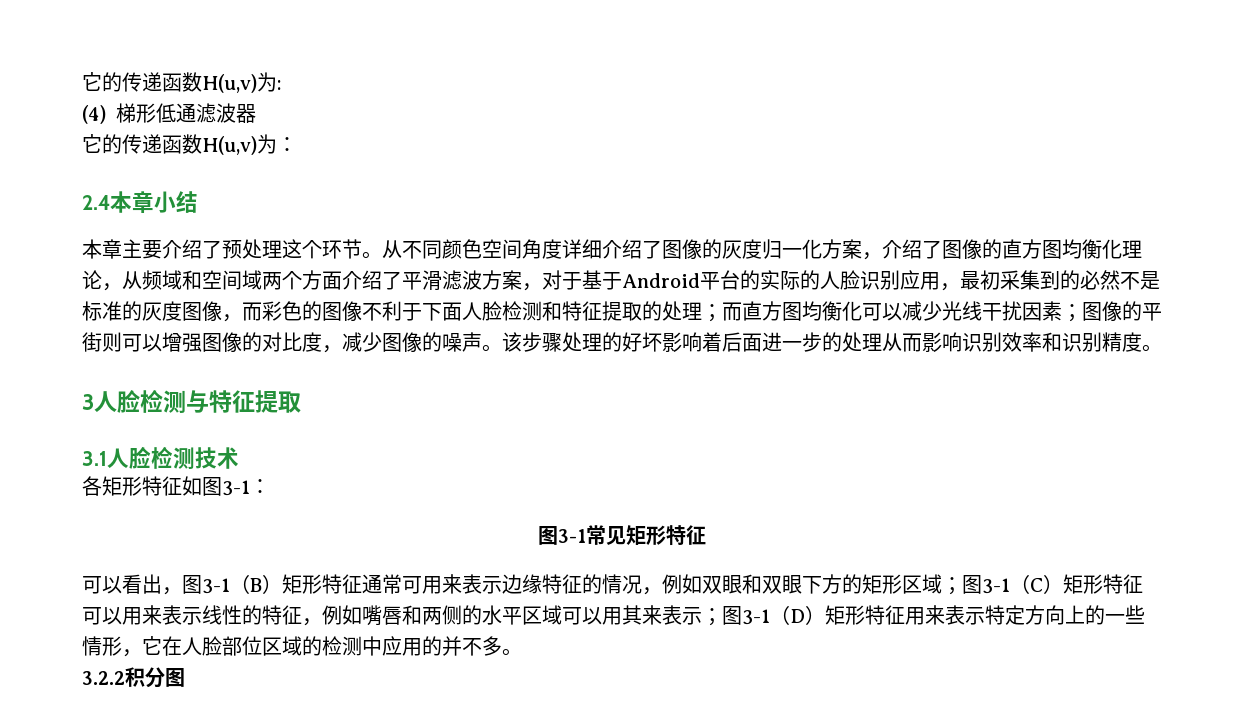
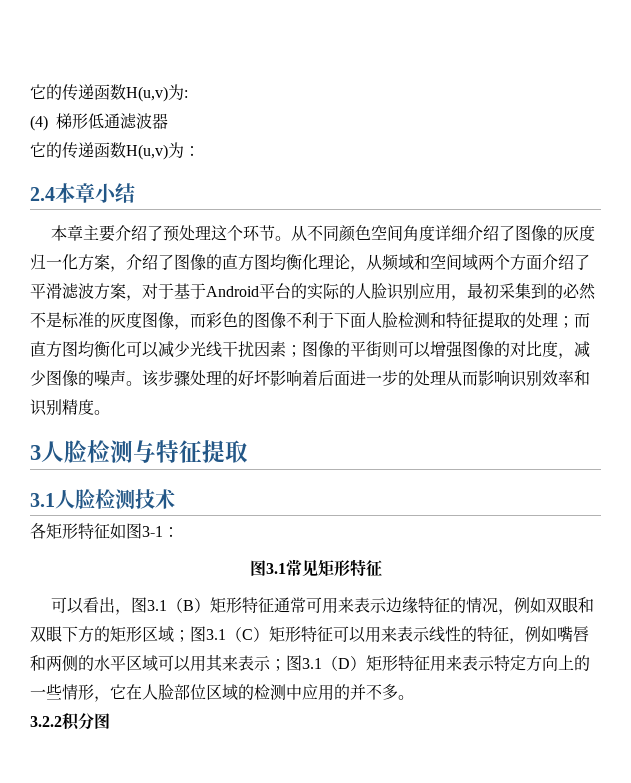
[558,529,586,543] 3-1 -> [265,563,286,574] 3.1
[202,578,230,594] 3-1 -> [147,600,168,611] 3.1
[982,578,1010,594] 3-1 -> [206,629,226,640] 3.1
[742,609,770,625] 3-1 -> [302,658,322,669] 3.1

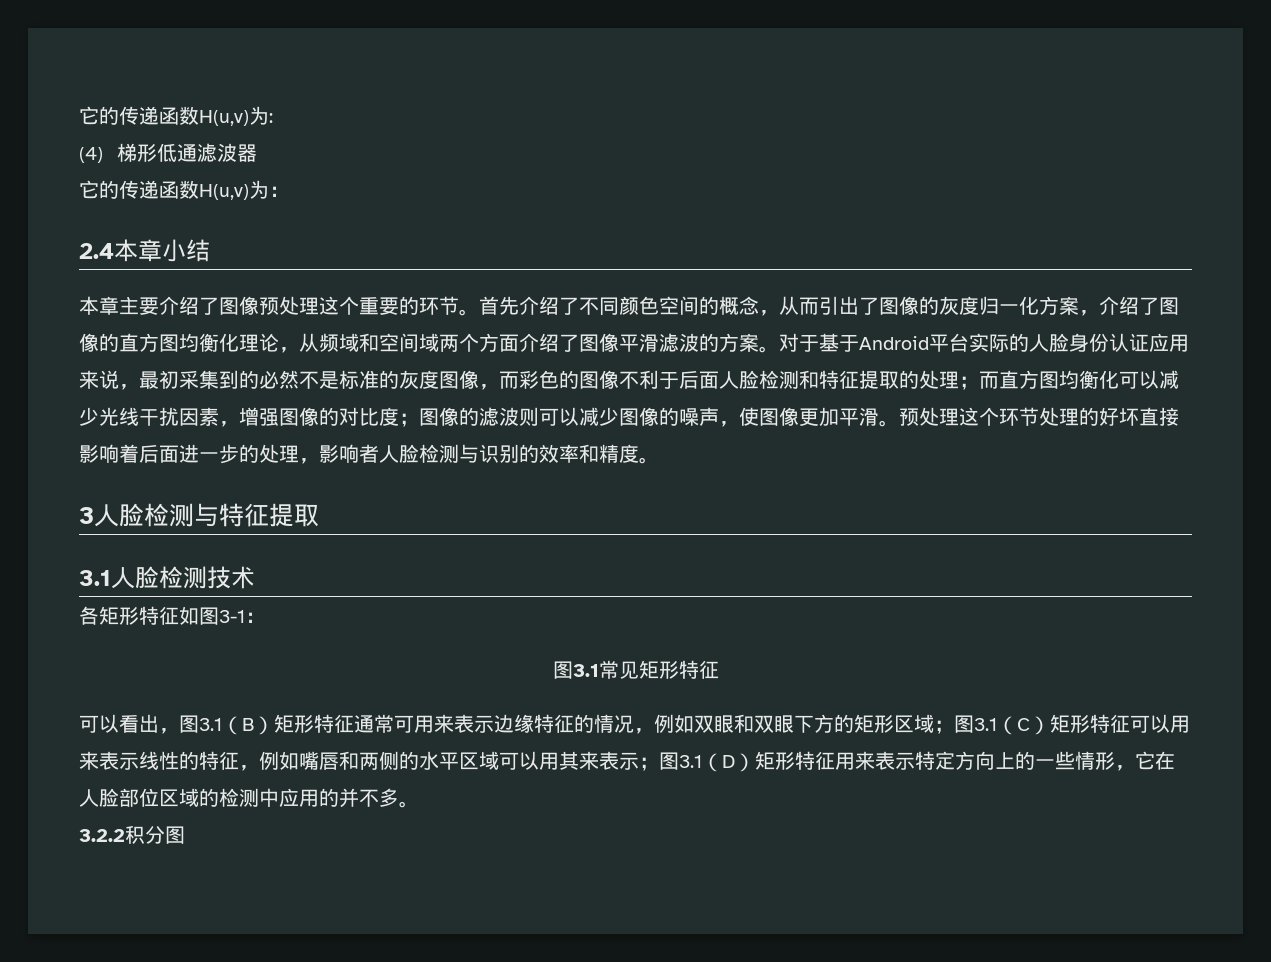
[163,225,500,242] 预处理这个环节。从不同颜色空间角度详细介绍 -> [219,296,859,316] 图像预处理这个重要的环节。首先介绍了不同颜色空间的概念，从而引出
(590, 262) none -> [579,333,619,352] 图像
[94,283,142,301] 方案， -> [699,333,779,353] 的方案。
[291,283,307,299] 的 -> (969, 342) none
[387,283,451,300] 识别应用 -> [1069,333,1189,352] [79,370,119,389] 身份认证应用来说
[334,312,350,328] 下 -> [679,370,699,389] 后
[286,341,590,359] [30,369,190,387] ；图像的平街则可以增强图像的对比度，减少图像的噪声。该步骤 -> [219,407,1039,427] ，增强图像的对比度；图像的滤波则可以减少图像的噪声，使图像更加平滑。预处理这个环节
(271, 378) none -> [1139,407,1179,426] 直接
[446,370,590,387] [30,399,62,416] 从而影响识别效率和识别 -> [299,444,599,464] ，影响者人脸检测与识别的效率和

